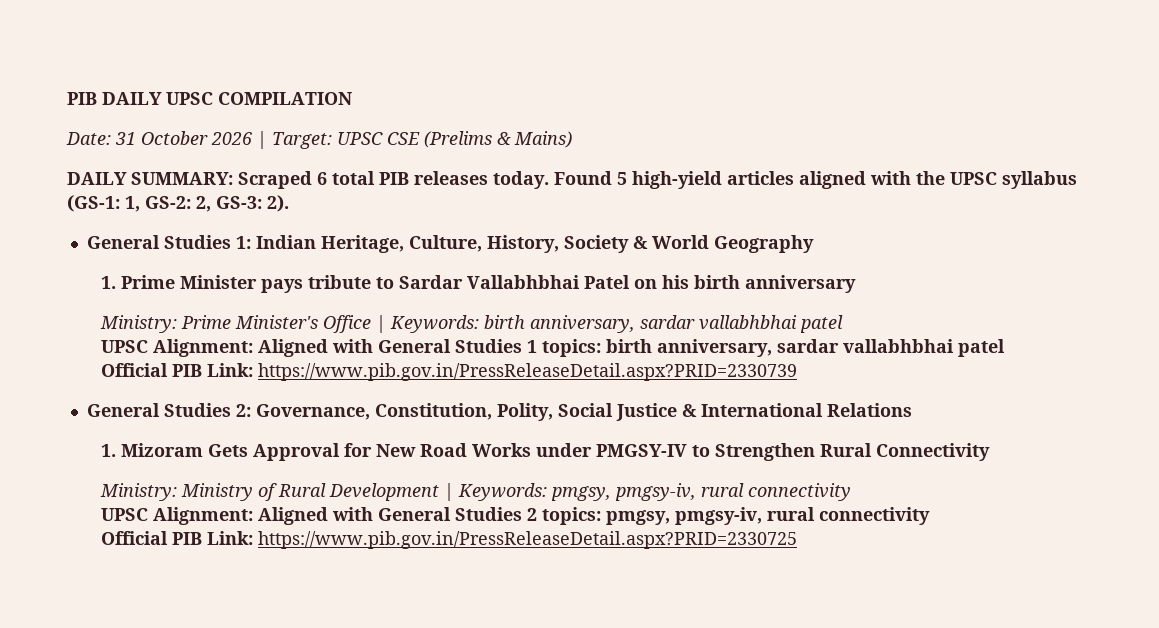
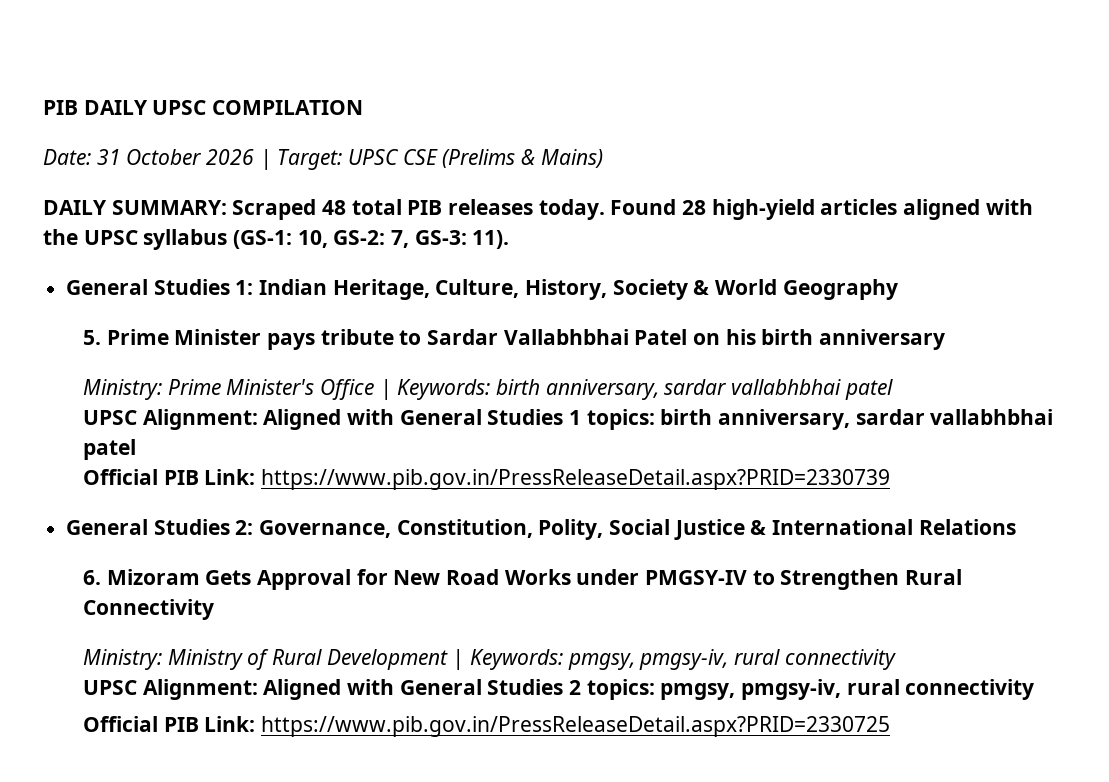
[317,172,327,185] 6 -> [322,200,347,215] 48
[617,172,627,185] 5 -> [682,200,707,215] 28
[125,195,289,212] 1, GS-2: 2, GS-3: 2). -> [297,230,510,249] 10, GS-2: 7, GS-3: 11).
[100,276,116,289] 1. -> [82,330,101,345] 5.
[100,444,116,457] 1. -> [82,570,101,585] 6.

